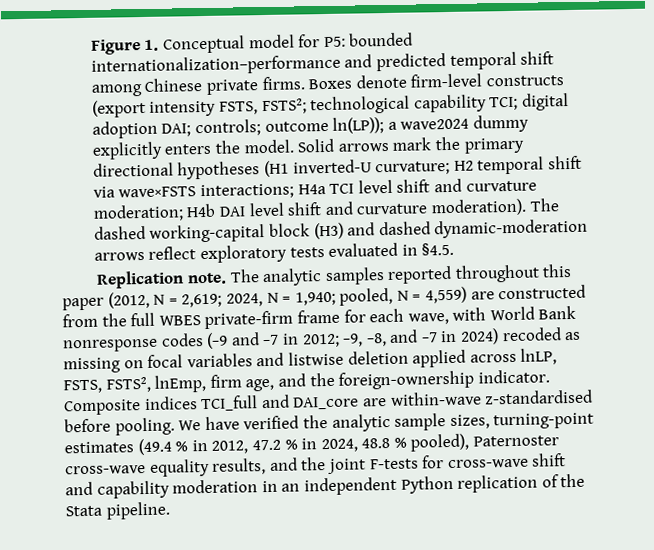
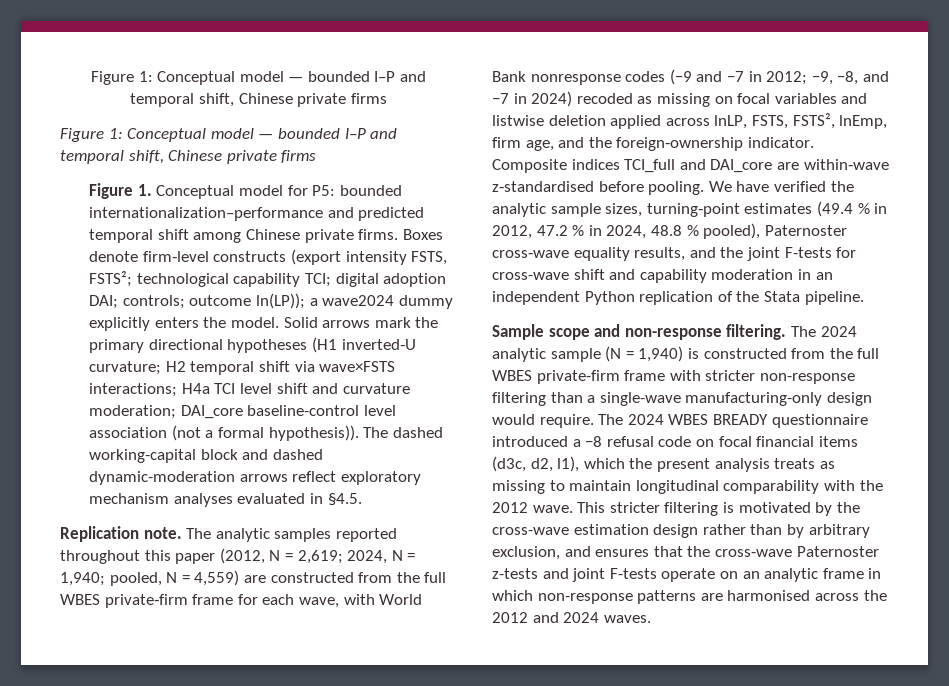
[90,39,141,55] Figure -> [90,71,427,85] [130,93,387,107] [60,128,398,142] [60,150,317,164] [89,183,134,199] Figure 1: Conceptual model — bounded I–P and temporal shift, Chinese private firms // Figure 1: Conceptual model — bounded I–P and temporal shift, Chinese private firms // Figure
[186,198,528,218] H4b DAI level shift and curvature moderation). -> [180,405,397,419] [89,425,359,441] DAI_core baseline-control level association (not a formal hypothesis)).
[313,222,344,240] (H3) -> (238, 454) none
[289,247,325,258] tests -> [89,493,233,507] mechanism analyses
(170, 510) none -> [492,324,857,340] [492,346,880,362] [492,370,855,384] [492,392,872,406] [492,414,868,428] [492,436,858,447] [492,456,835,472] [492,480,883,494] [492,502,860,516] [492,524,870,538] [492,546,879,560] [492,568,882,582] [492,590,887,604] [492,612,651,623] // Sample scope and non-response filtering. The 2024 analytic sample (N = 1,940) is constructed from the full WBES private-firm frame with stricter non-response filtering than a single-wave manufacturing-only design would require. The 2024 WBES BREADY questionnaire introduced a −8 refusal code on focal financial items (d3c, d2, l1), which the present analysis treats as missing to maintain longitudinal comparability with the 2012 wave. This stricter filtering is motivated by the cross-wave estimation design rather than by arbitrary exclusion, and ensures that the cross-wave Paternoster z-tests and joint F-tests operate on an analytic frame in which non-response patterns are harmonised across the 2012 and 2024 waves.

